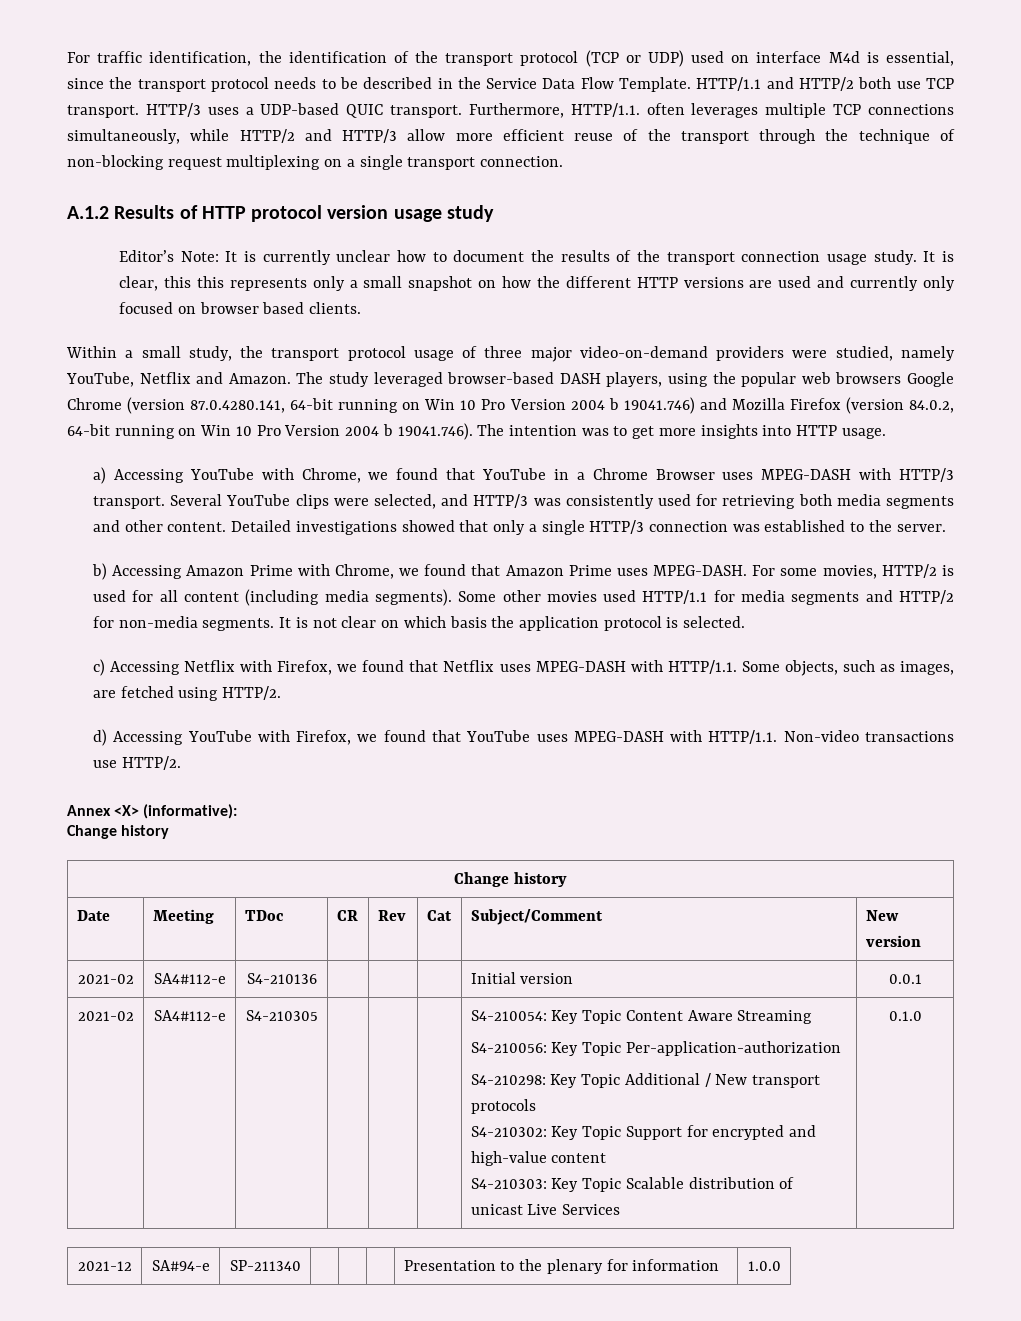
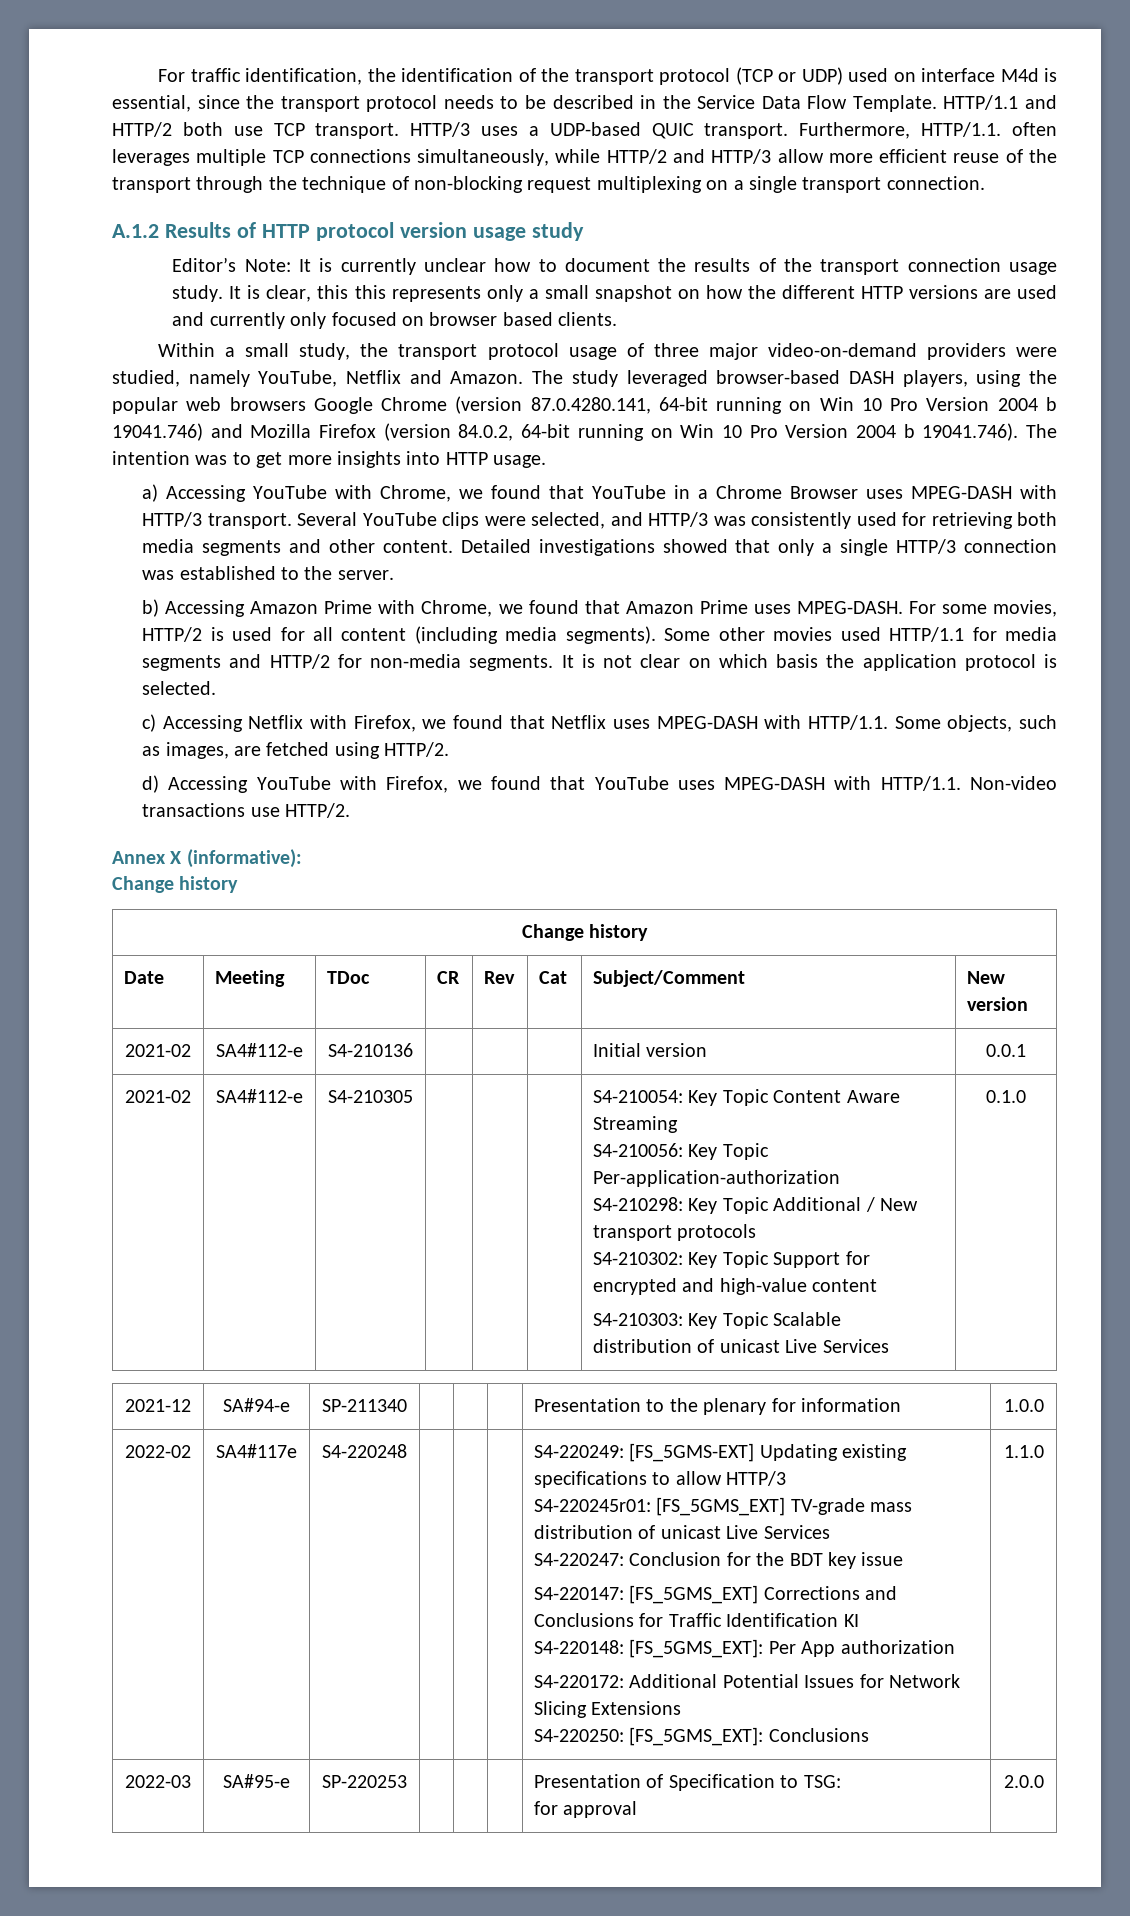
[114,805,140,816] <X> -> [170,851,182,864] X
(781, 1266) none -> [125,1445,191,1458] [216,1444,297,1458] [322,1444,407,1458] [534,1443,908,1462] [534,1471,787,1488] [534,1497,913,1516] [534,1525,830,1539] [534,1552,904,1569] [534,1585,898,1604] [534,1613,859,1627] [534,1639,955,1658] [534,1674,961,1688] [534,1701,682,1718] [534,1727,869,1746] [1003,1445,1044,1458] [125,1775,191,1788] [223,1774,290,1788] [322,1775,407,1788] [534,1774,841,1791] [534,1801,638,1818] [1003,1775,1044,1788] // 2022-02 | SA4#117e | S4-220248 | | | | S4-220249: [FS_5GMS-EXT] Updating existing specifications to allow HTTP/3 // S4-220245r01: [FS_5GMS_EXT] TV-grade mass distribution of unicast Live Services // S4-220247: Conclusion for the BDT key issue // S4-220147: [FS_5GMS_EXT] Corrections and Conclusions for Traffic Identification KI // S4-220148: [FS_5GMS_EXT]: Per App authorization // S4-220172: Additional Potential Issues for Network Slicing Extensions // S4-220250: [FS_5GMS_EXT]: Conclusions | 1.1.0 // 2022-03 | SA#95-e | SP-220253 | | | | Presentation of Specification to TSG: // for approval | 2.0.0

